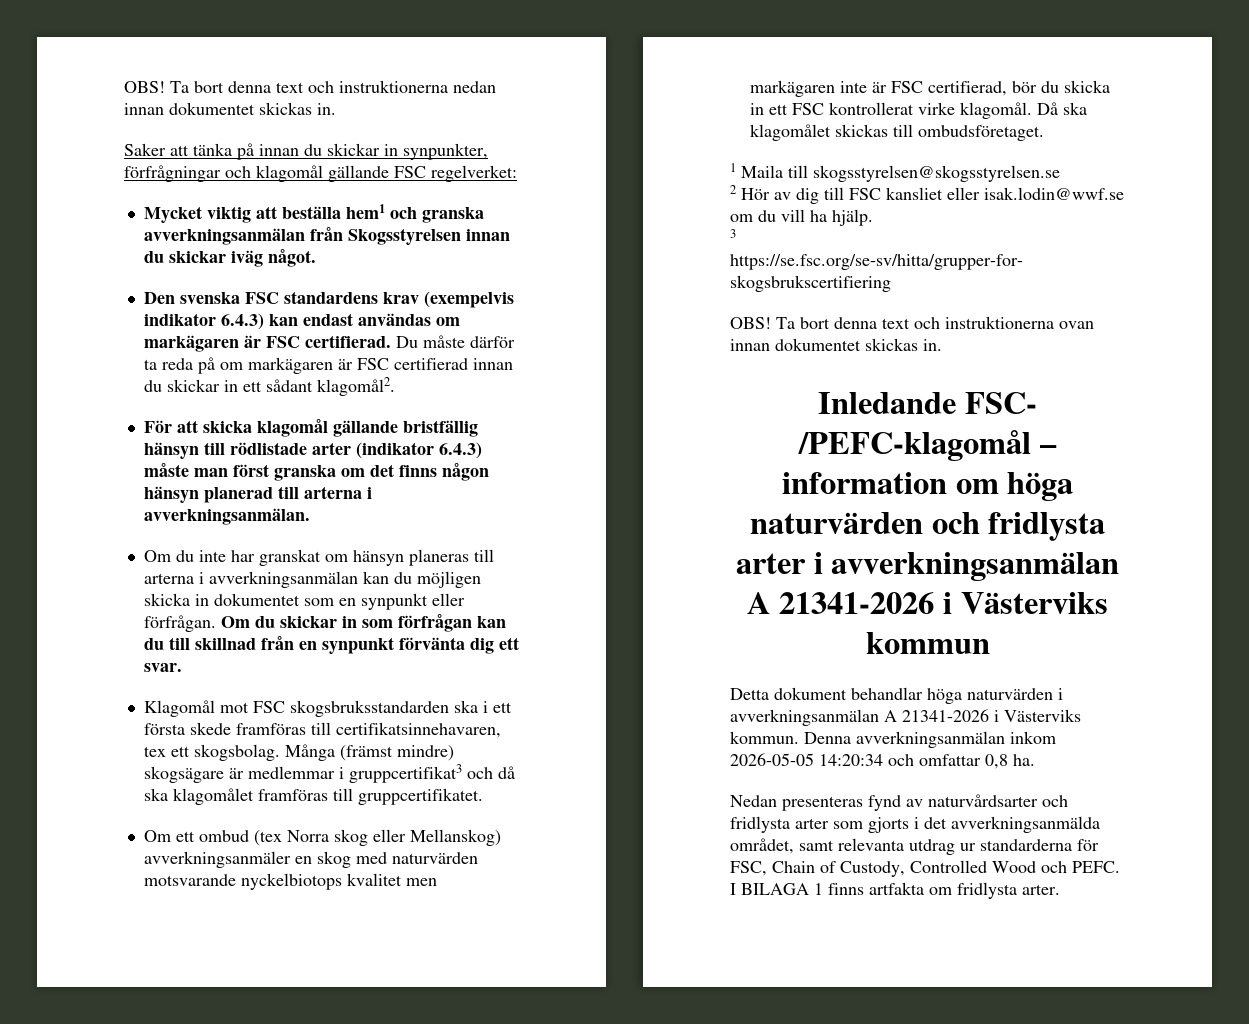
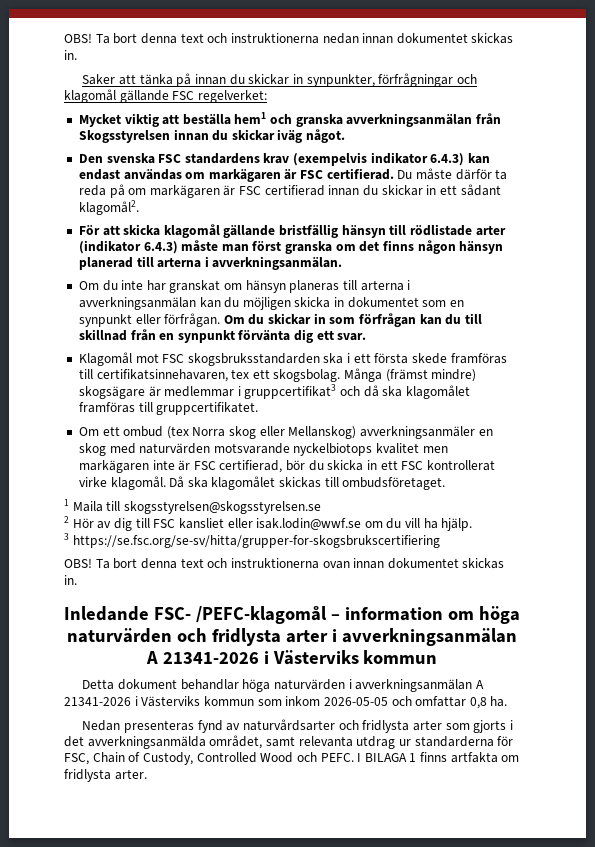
[730,731,1005,748] kommun. Denna avverkningsanmälan -> [203,696,282,706] kommun som
[819,754,883,766] 14:20:34 -> (388, 701) none

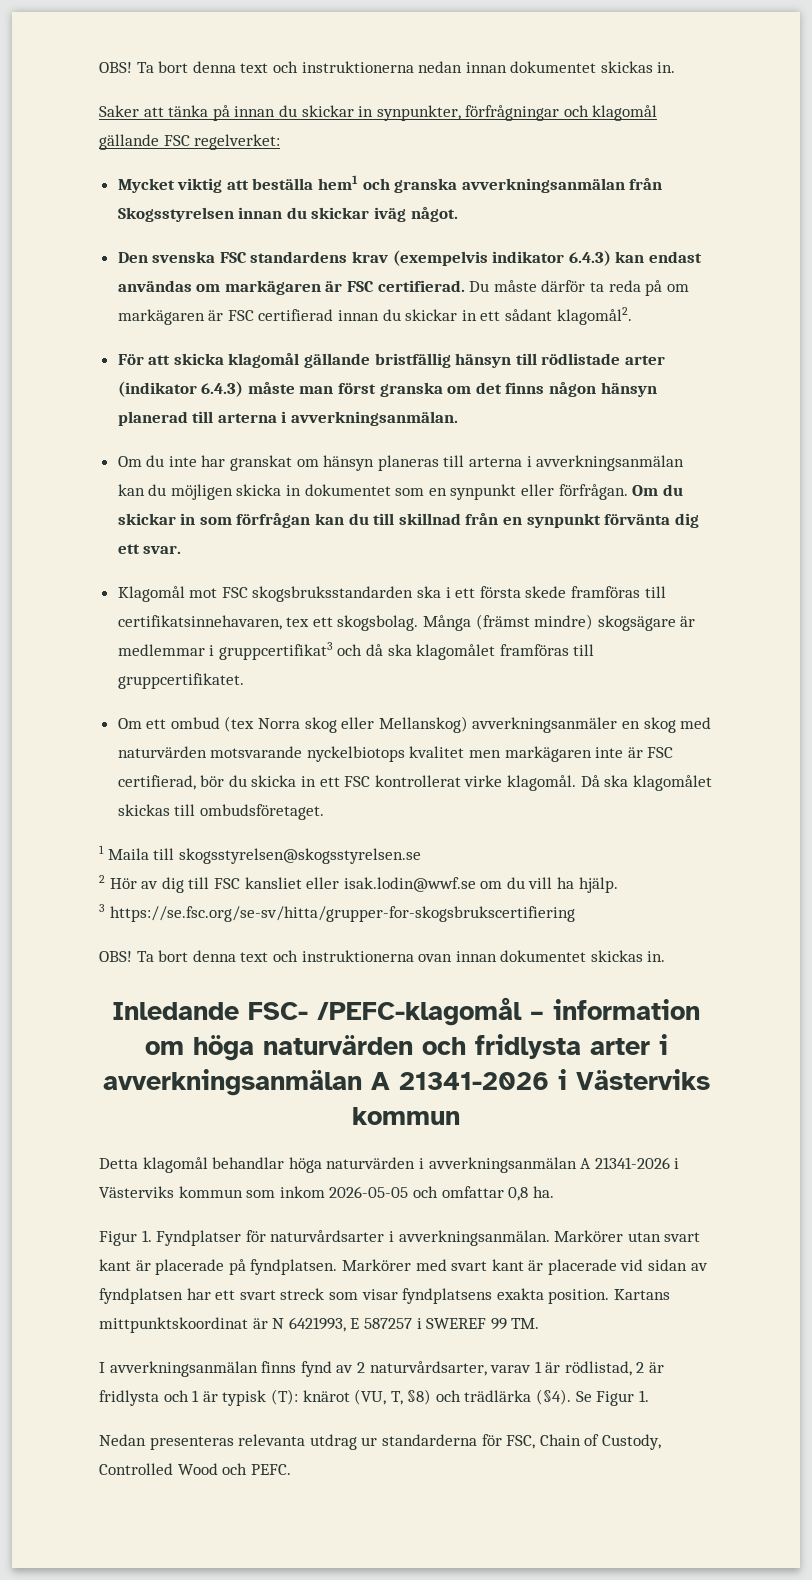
[118,679,178,690] dokument -> [142,1157,208,1173] klagomål
[82,719,513,733] [64,735,295,749] Nedan presenteras fynd av naturvårdsarter och fridlysta arter som gjorts i det avverkningsanmälda området, samt -> [99,1230,701,1246] [99,1259,708,1275] [99,1288,670,1304] [99,1317,540,1333] [99,1361,665,1377] [99,1389,649,1406] [99,1434,234,1450] Figur 1. Fyndplatser för naturvårdsarter i avverkningsanmälan. Markörer utan svart kant är placerade på fyndplatsen. Markörer med svart kant är placerade vid sidan av fyndplatsen har ett svart streck som visar fyndplatsens exakta position. Kartans mittpunktskoordinat är N 6421993, E 587257 i SWEREF 99 TM. // I avverkningsanmälan finns fynd av 2 naturvårdsarter, varav 1 är rödlistad, 2 är fridlysta och 1 är typisk (T): knärot (VU, T, §8) och trädlärka (§4). Se Figur 1. // Nedan presenteras
[357,752,520,763] [64,769,147,782] I BILAGA 1 finns artfakta om fridlysta arter. -> (291, 1469) none

